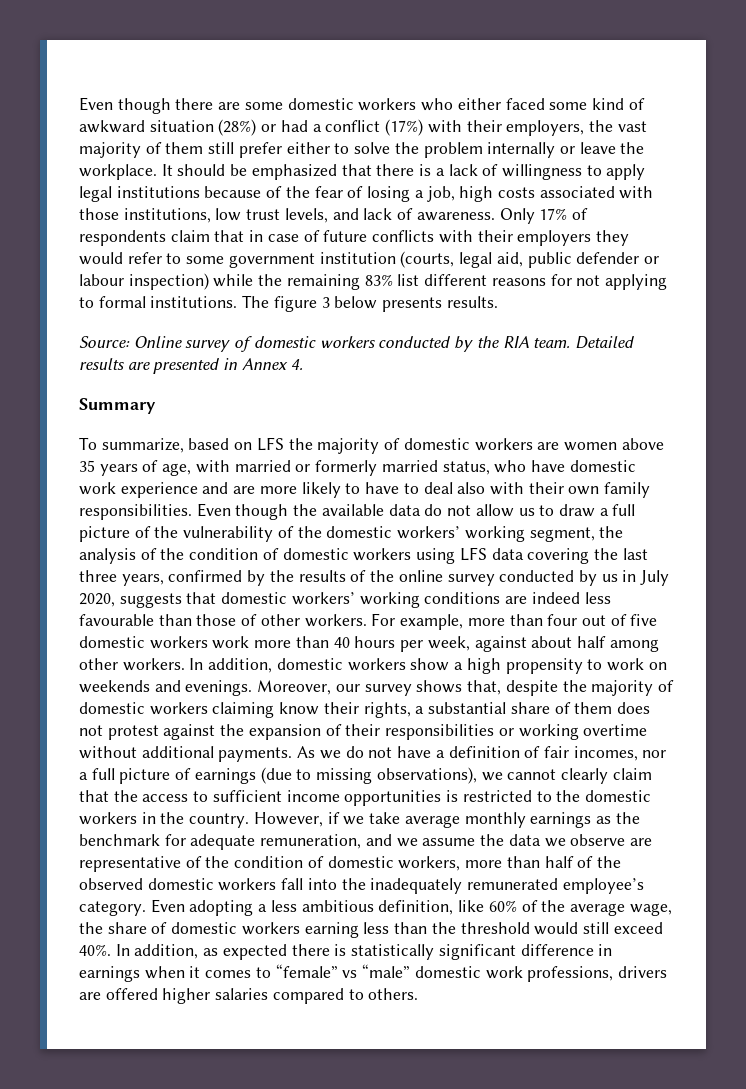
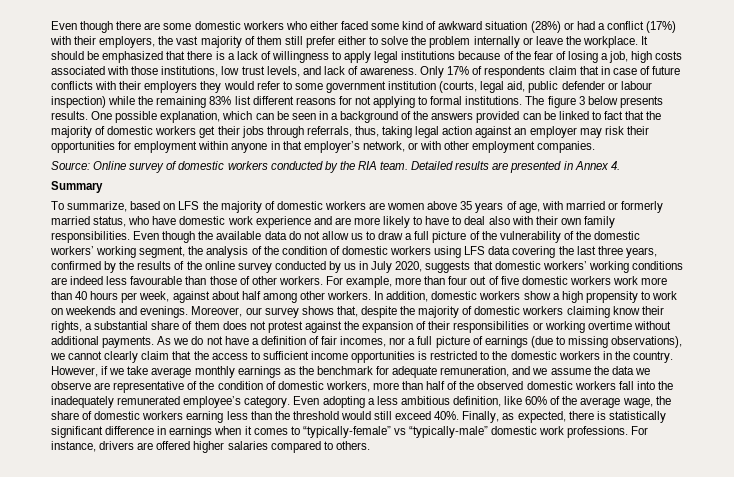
(498, 302) none -> [91,111,662,123] [51,126,649,138] [51,141,596,153] One possible explanation, which can be seen in a background of the answers provided can be linked to fact that the majority of domestic workers get their jobs through referrals, thus, taking legal action against an employer may risk their opportunities for employment within anyone in that employer’s network, or with other employment companies.
[115,944,287,960] In addition, as expected -> [462,411,566,423] Finally, as expected,
[275,964,614,982] “female” vs “male” domestic work professions, -> [302,426,649,438] [51,441,96,452] “typically-female” vs “typically-male” domestic work professions. For instance,

